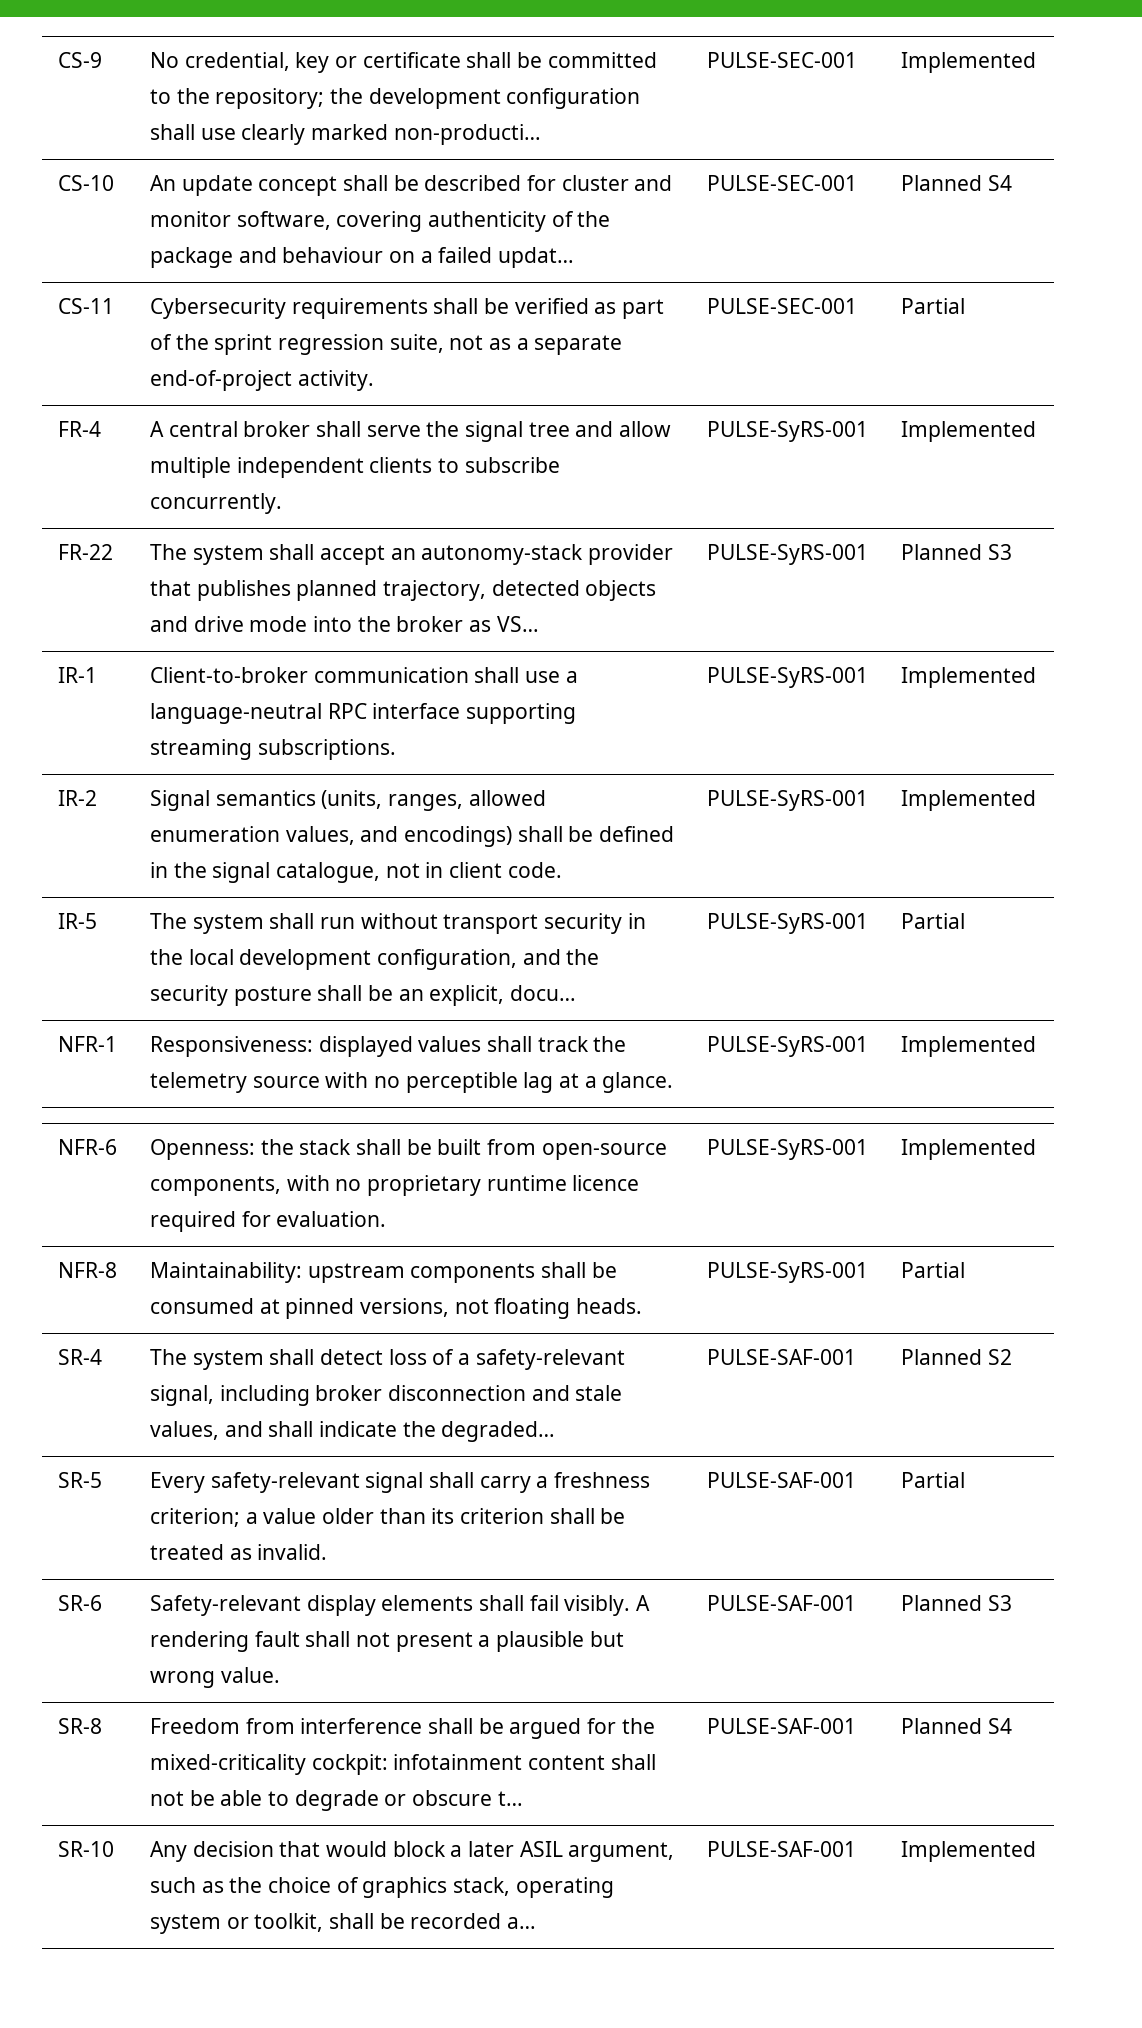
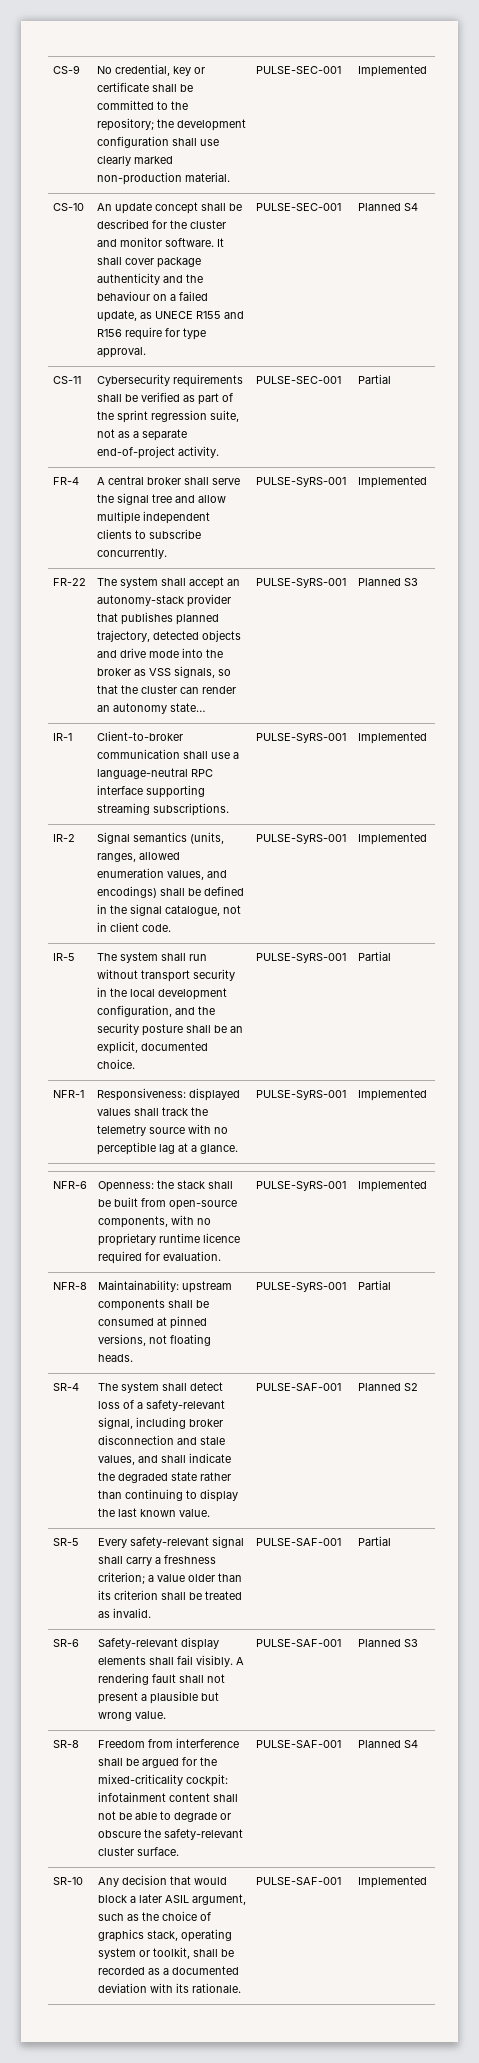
[393,124,541,145] non-producti… -> [97,172,231,185] non-production material.
(557, 183) none -> [170,220,188,229] the
[236,211,611,232] [150,247,575,268] software, covering authenticity of the package and behaviour on a failed updat… -> [165,238,225,247] [97,257,202,268] [97,273,204,285] [97,291,209,301] [97,310,245,322] [97,327,207,340] [97,347,147,358] software. It shall cover package authenticity and the behaviour on a failed update, as UNECE R155 and R156 require for type approval.
[496,616,539,632] VS… -> [149,666,232,678] [97,685,237,694] [97,703,207,714] VSS signals, so that the cluster can render an autonomy state…
[510,985,577,1001] docu… -> [141,1042,209,1051] [97,1059,136,1069] documented choice.
[441,1421,556,1442] degraded… -> [118,1472,232,1483] [98,1489,239,1502] [98,1508,211,1517] degraded state rather than continuing to display the last known value.
[497,1791,523,1806] t… -> [144,1829,244,1840] [98,1847,180,1856] the safety-relevant cluster surface.
[507,1917,537,1929] a… -> [148,1966,240,1975] [98,1983,242,1993] as a documented deviation with its rationale.

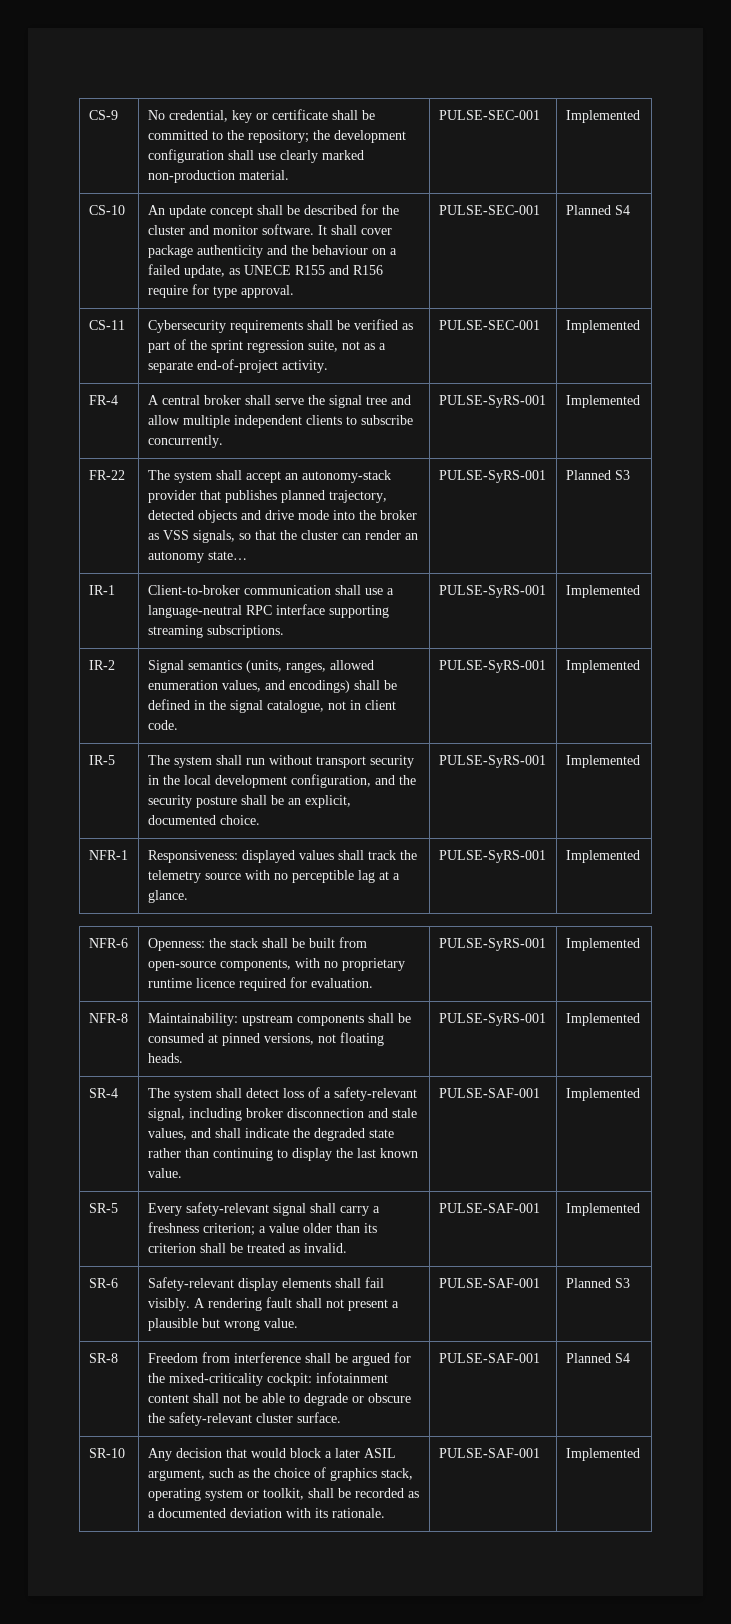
[358,374,392,384] Partial -> [565,320,640,333] Implemented
[358,951,392,961] Partial -> [565,755,640,768] Implemented
[358,1280,392,1290] Partial -> [565,1013,640,1026] Implemented
[358,1383,419,1391] Planned S2 -> [565,1088,640,1101] Implemented
[358,1536,392,1546] Partial -> [565,1203,640,1216] Implemented

